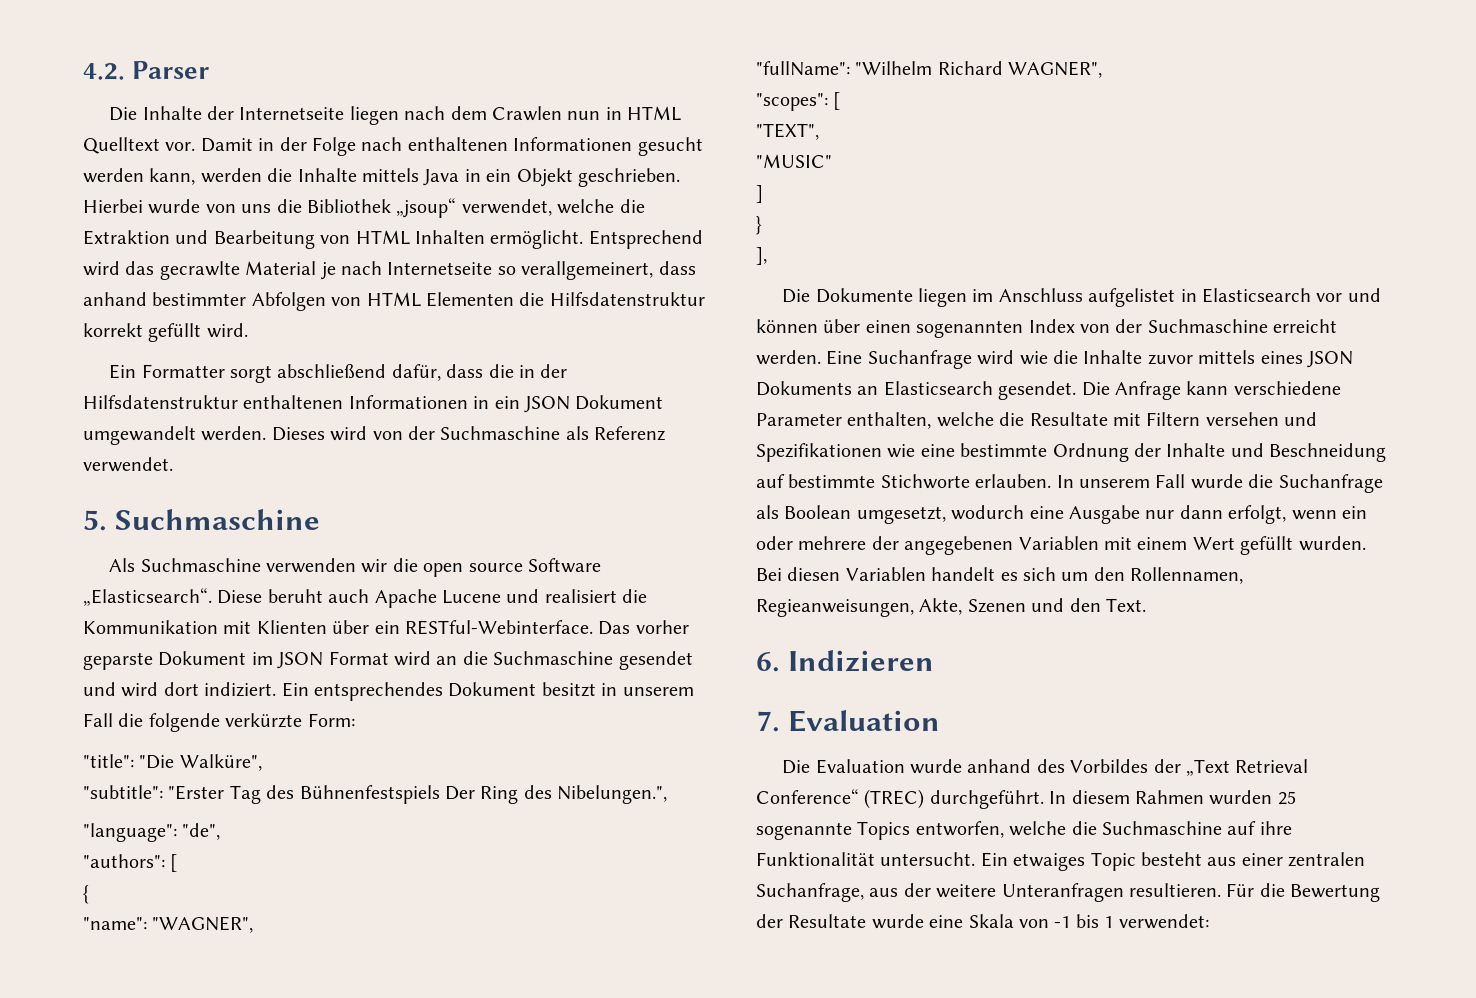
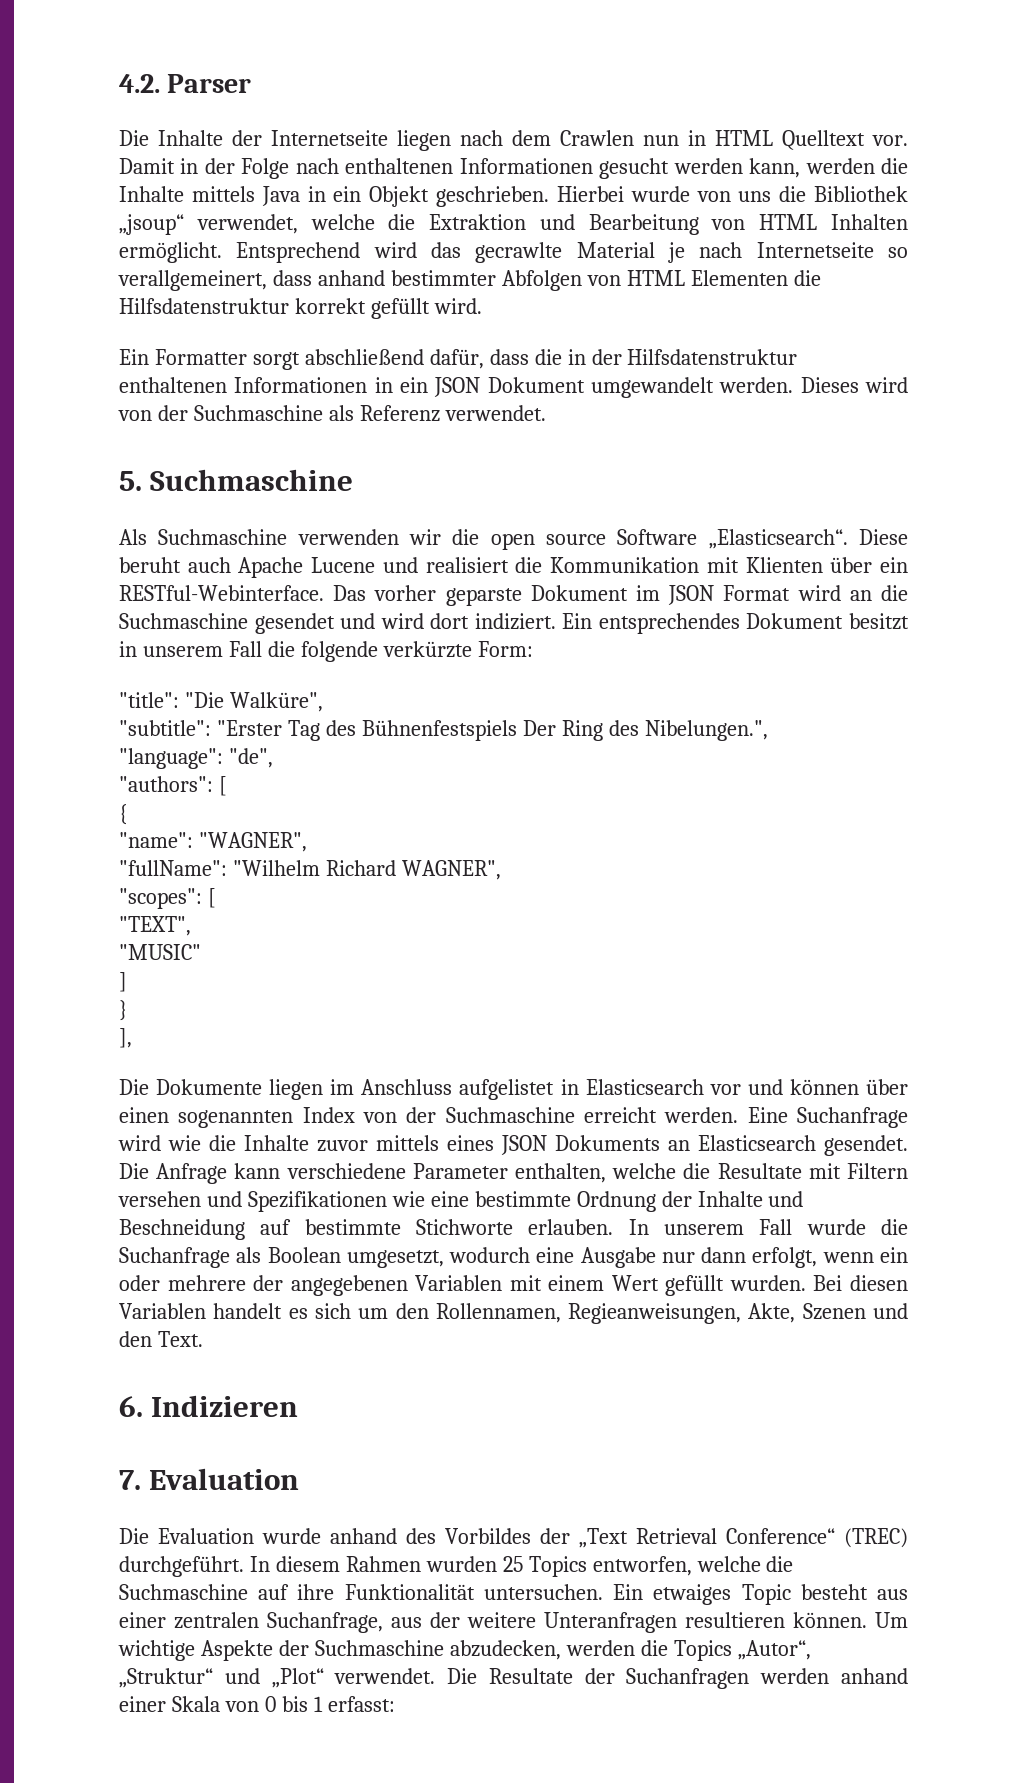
[756,822,852,840] sogenannte -> (523, 1564) none
[880,852,976,866] untersucht. -> [483,1584,603,1600] untersuchen.
[1129,883,1381,902] [756,914,964,929] resultieren. Für die Bewertung der Resultate wurde eine -> [685,1612,908,1628] [118,1640,811,1661] [119,1668,908,1689] [119,1696,166,1712] resultieren können. Um wichtige Aspekte der Suchmaschine abzudecken, werden die Topics „Autor“, „Struktur“ und „Plot“ verwendet. Die Resultate der Suchanfragen werden anhand einer
[1054,916,1071,928] -1 -> [264,1696,276,1712] 0
[1118,914,1209,929] verwendet: -> [327,1696,395,1712] erfasst:

